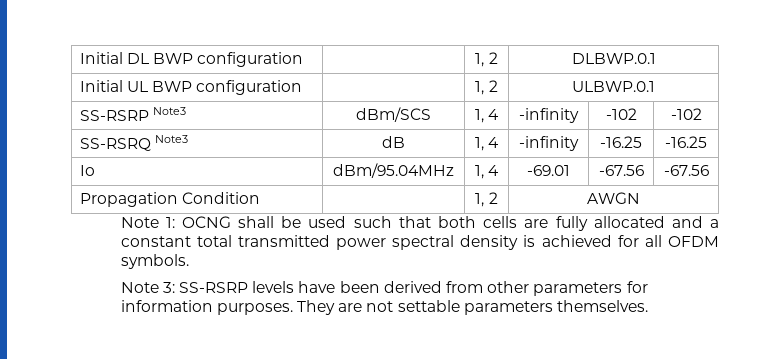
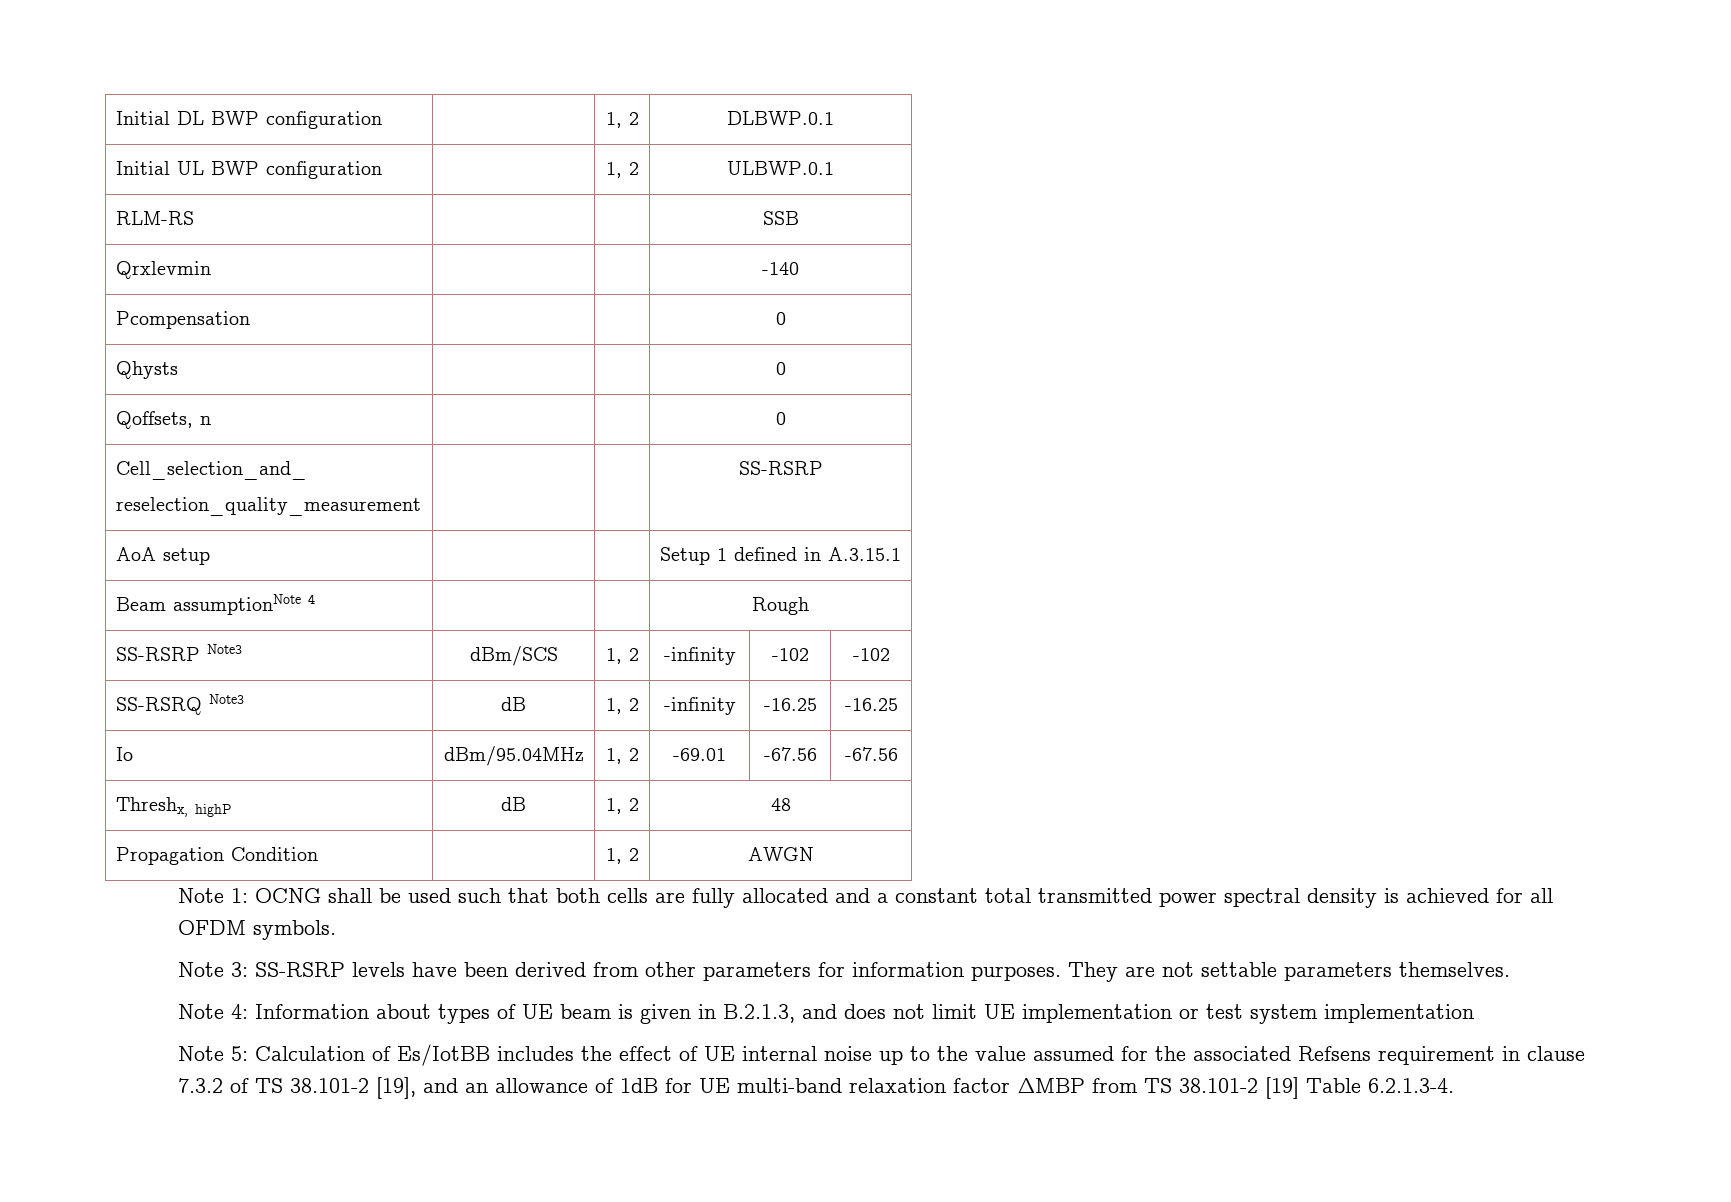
(655, 86) none -> [115,211,194,225] [762,211,799,225] [115,261,211,279] [762,262,799,275] [115,311,250,329] [775,312,786,325] [115,361,178,379] [775,362,786,375] [115,411,211,429] [775,412,786,425] [115,461,307,480] [115,497,421,516] [738,461,823,475] [115,547,210,565] [660,547,902,565] [115,594,315,615] [752,597,809,615] // RLM-RS | | | SSB // Qrxlevmin | | | -140 // Pcompensation | | | 0 // Qhysts | | | 0 // Qoffsets, n | | | 0 // Cell_selection_and_ // reselection_quality_measurement | | | SS-RSRP // AoA setup | | | Setup 1 defined in A.3.15.1 // Beam assumptionNote 4 | | | Rough
[488,109,500,120] 4 -> [628,648,639,661] 2
[488,137,500,148] 4 -> [628,698,639,711] 2
[488,165,500,176] 4 -> [628,748,639,761] 2
(709, 170) none -> [115,797,231,817] [501,797,526,811] [605,798,639,814] [770,798,791,811] // Threshx, highP | dB | 1, 2 | 48
(648, 306) none -> [178,1004,1475,1024] [178,1044,1586,1066] [178,1077,1455,1099] // Note 4: Information about types of UE beam is given in B.2.1.3, and does not limit UE implementation or test system implementation // Note 5: Calculation of Es/IotBB includes the effect of UE internal noise up to the value assumed for the associated Refsens requirement in clause 7.3.2 of TS 38.101-2 [19], and an allowance of 1dB for UE multi-band relaxation factor ΔMBP from TS 38.101-2 [19] Table 6.2.1.3-4.

